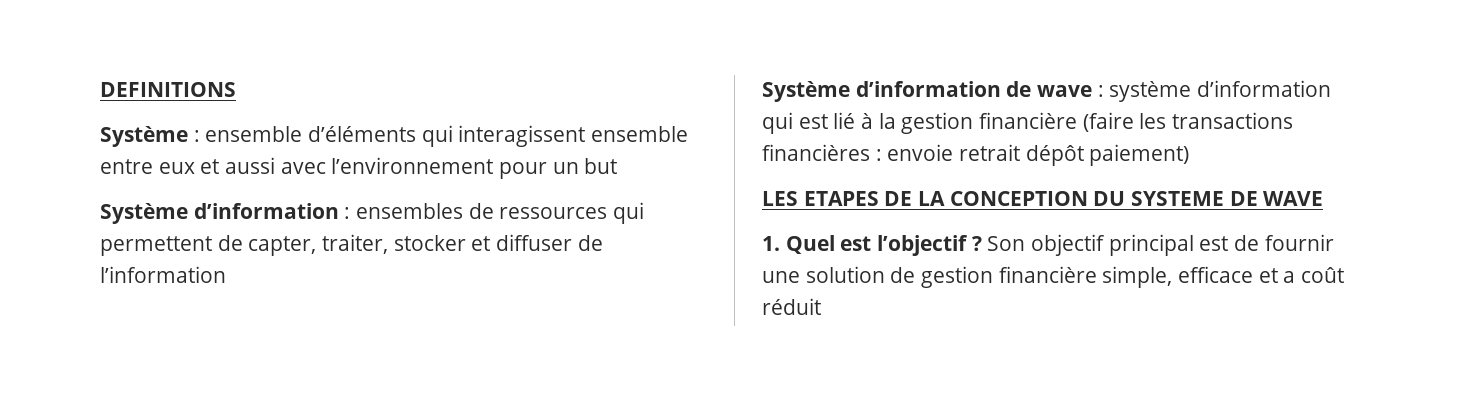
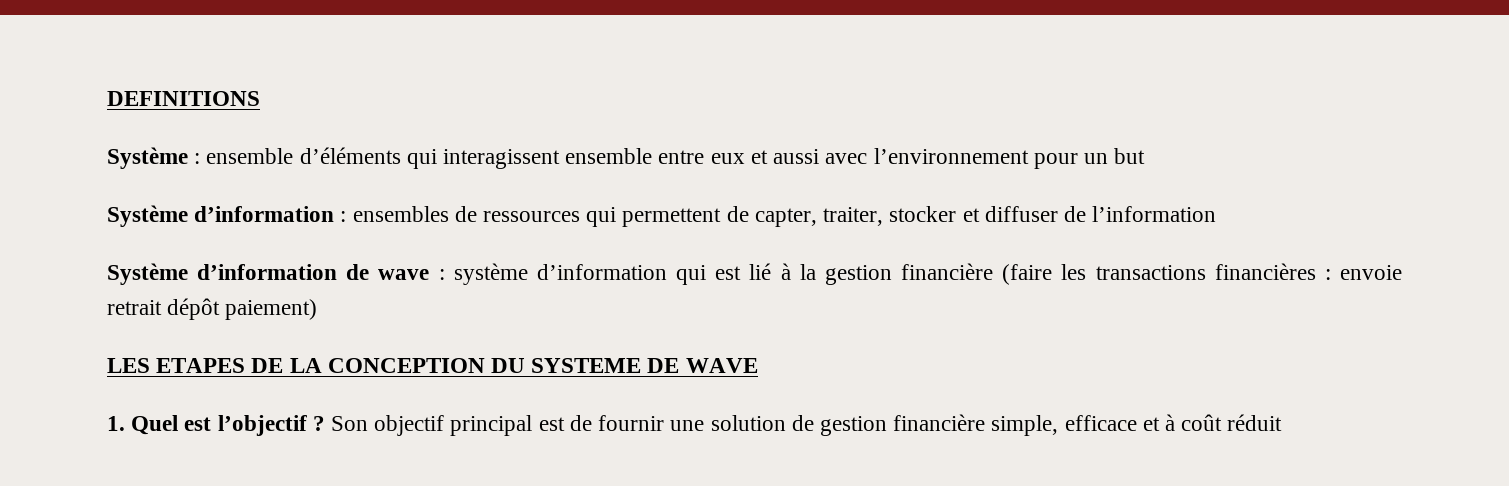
[1283,271,1296,283] a -> [1164,414,1175,431] à

